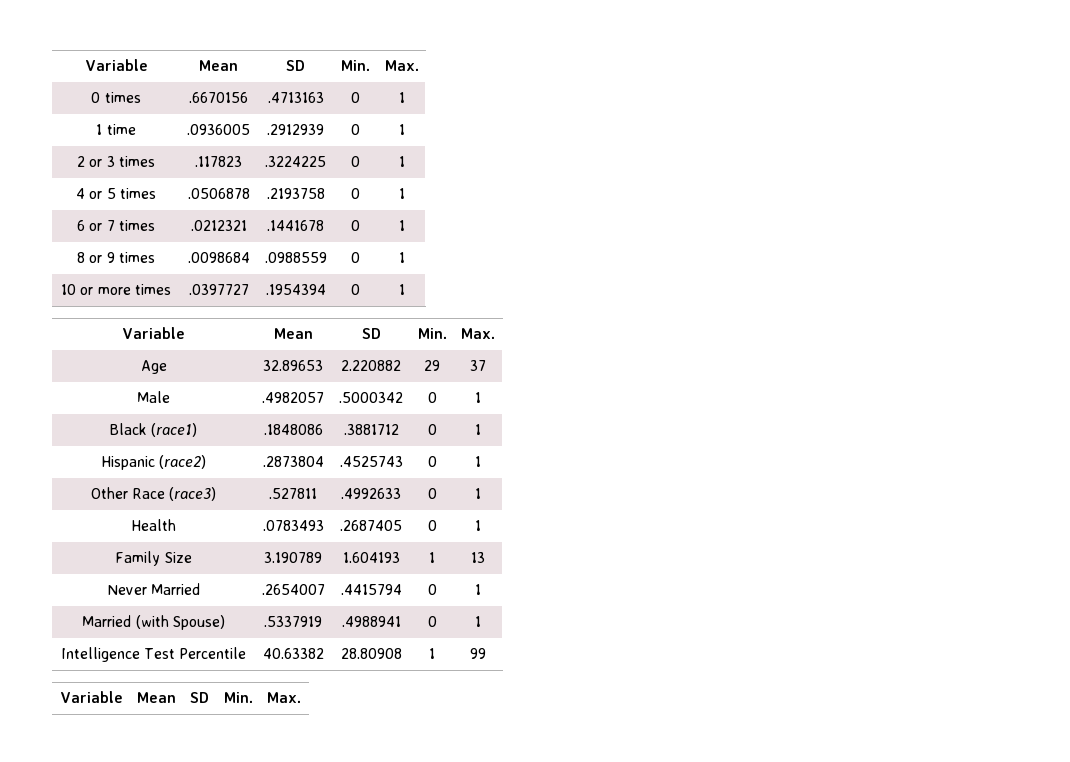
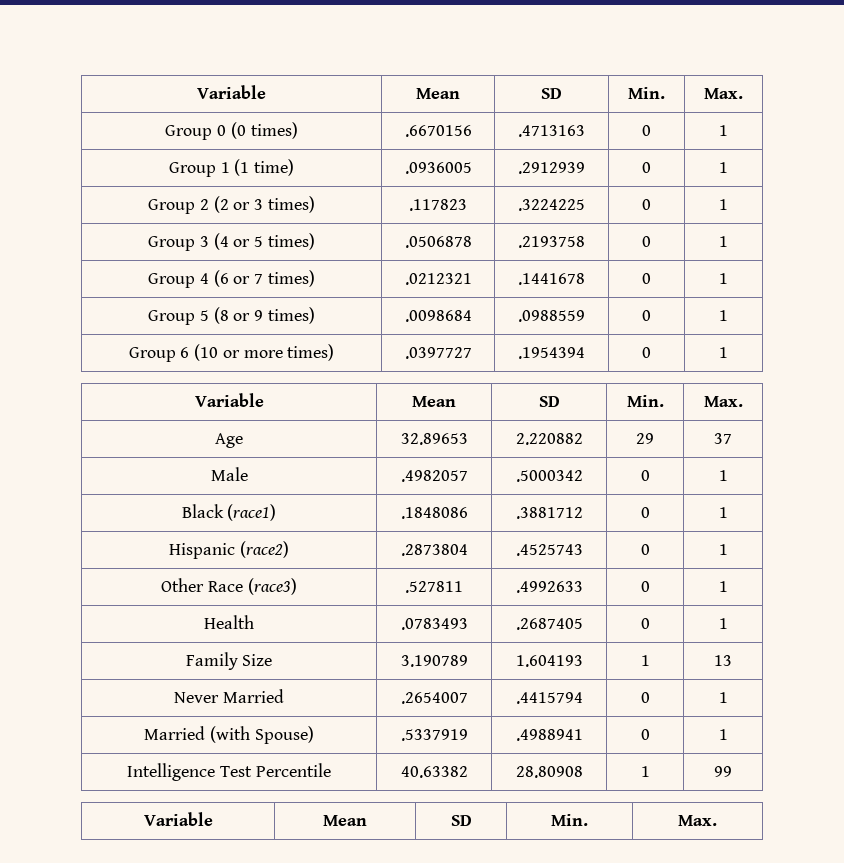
[84,59,148,71] [199,60,238,71] [286,60,305,71] [341,60,370,71] [384,60,419,71] [91,92,141,103] Variable | Mean | SD | Min. | Max. // 0 times -> [197,85,266,99] [416,88,460,99] [541,88,562,99] [628,87,665,99] [704,88,743,99] [165,122,298,140] Variable | Mean | SD | Min. | Max. // Group 0 (0 times)
[96,124,136,135] 1 time -> [168,159,295,177] Group 1 (1 time)
[77,156,86,167] 2 -> [148,196,229,214] Group 2 (2
[118,156,155,167] times -> [267,196,315,213] times)
[76,188,86,199] 4 -> [148,233,229,251] Group 3 (4
[119,188,156,199] times -> [267,233,315,250] times)
[77,220,86,231] 6 -> [148,270,229,288] Group 4 (6
[118,220,155,231] times -> [267,270,315,287] times)
[77,252,86,263] 8 -> [148,307,229,325] Group 5 (8
[118,252,155,263] times -> [267,307,315,324] times)
[61,284,77,295] 10 -> [128,344,219,362] Group 6 (10
[134,284,171,295] times -> [287,344,335,361] times)

